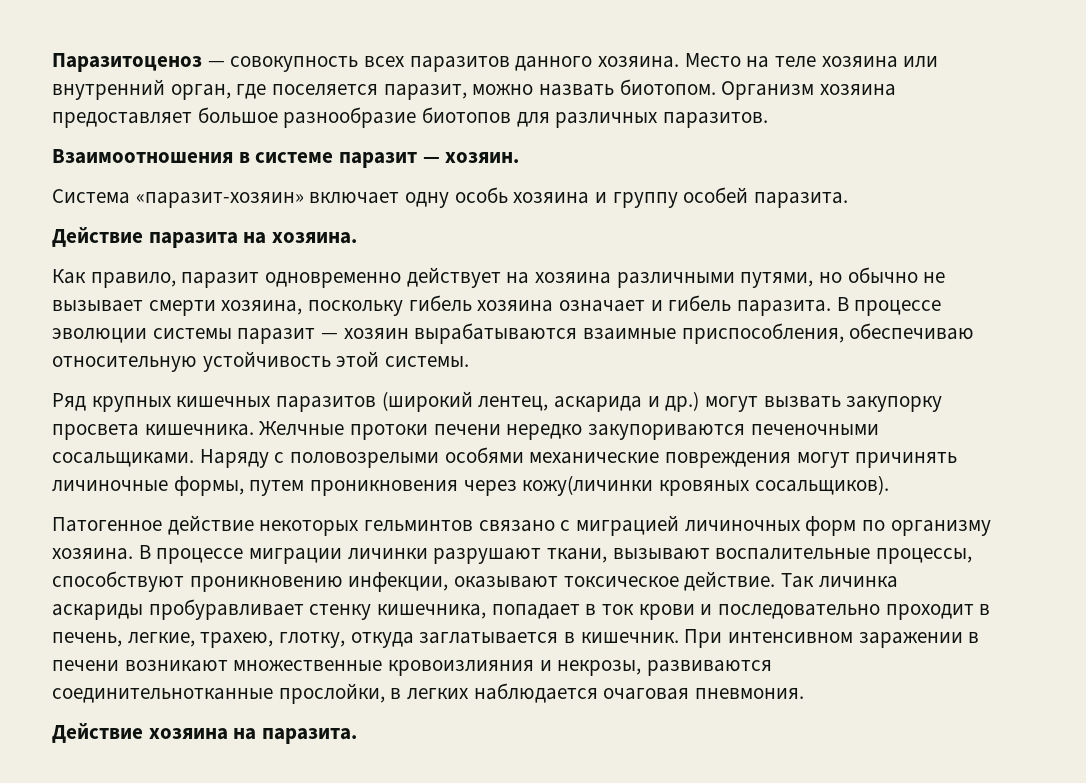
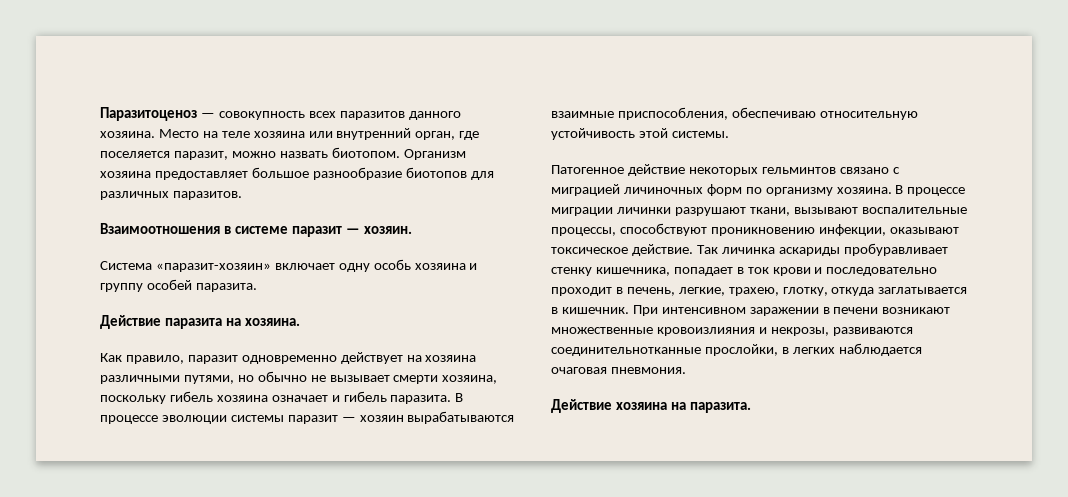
[52,391,943,412] [52,421,879,440] [52,447,958,468] [52,475,889,496] // Ряд крупных кишечных паразитов (широкий лентец, аскарида и др.) могут вызвать закупорку просвета кишечника. Желчные протоки печени нередко закупориваются печеночными сосальщиками. Наряду с половозрелыми особями механические повреждения могут причинять личиночные формы, путем проникновения через кожу(личинки кровяных сосальщиков). -> (729, 134) none

